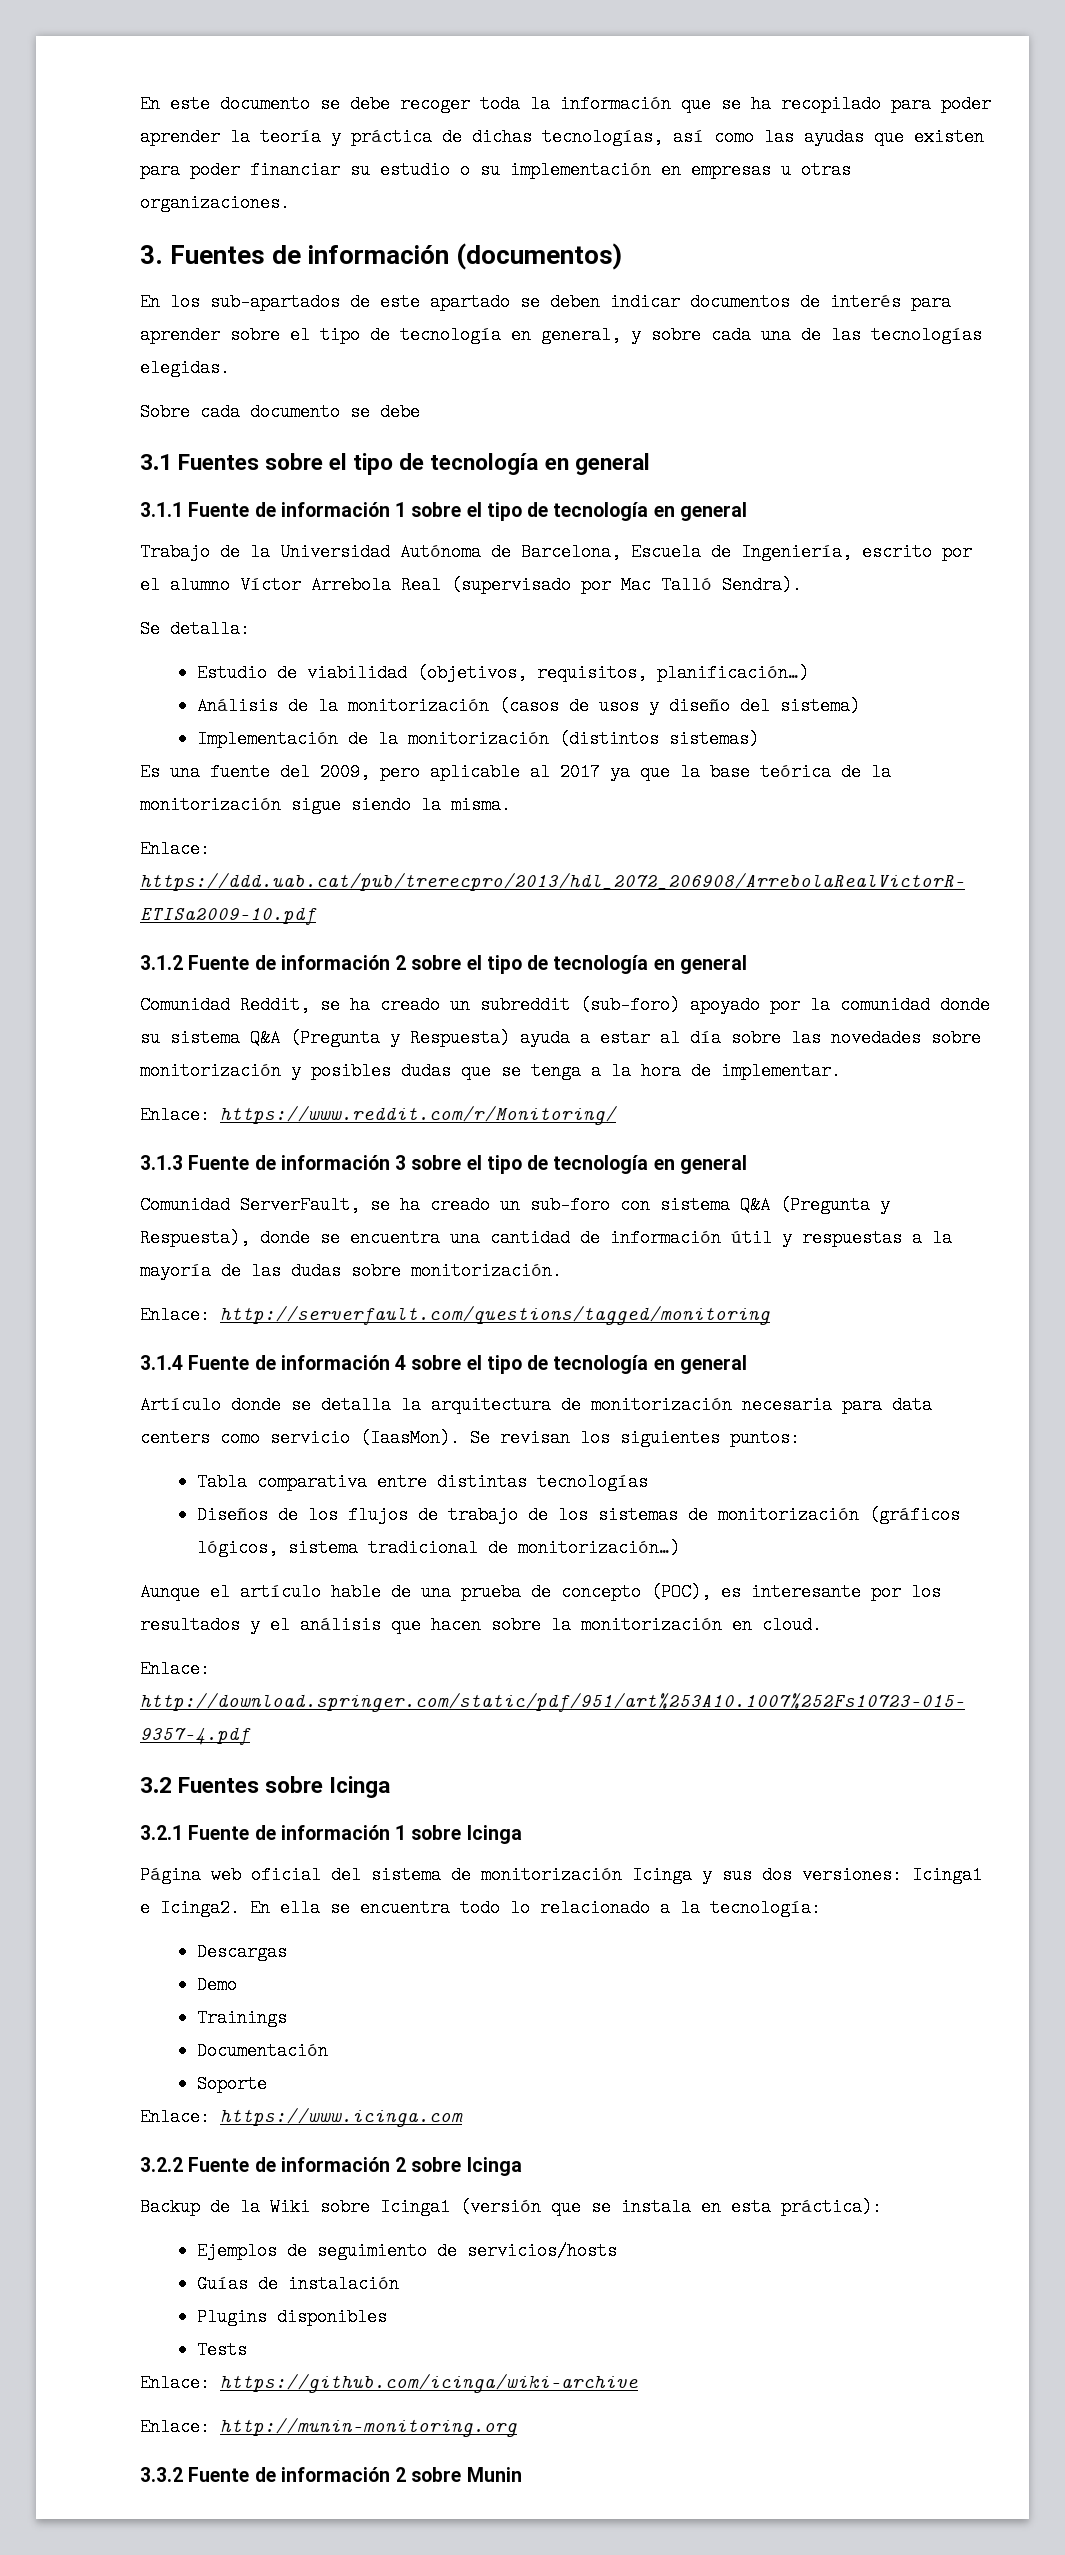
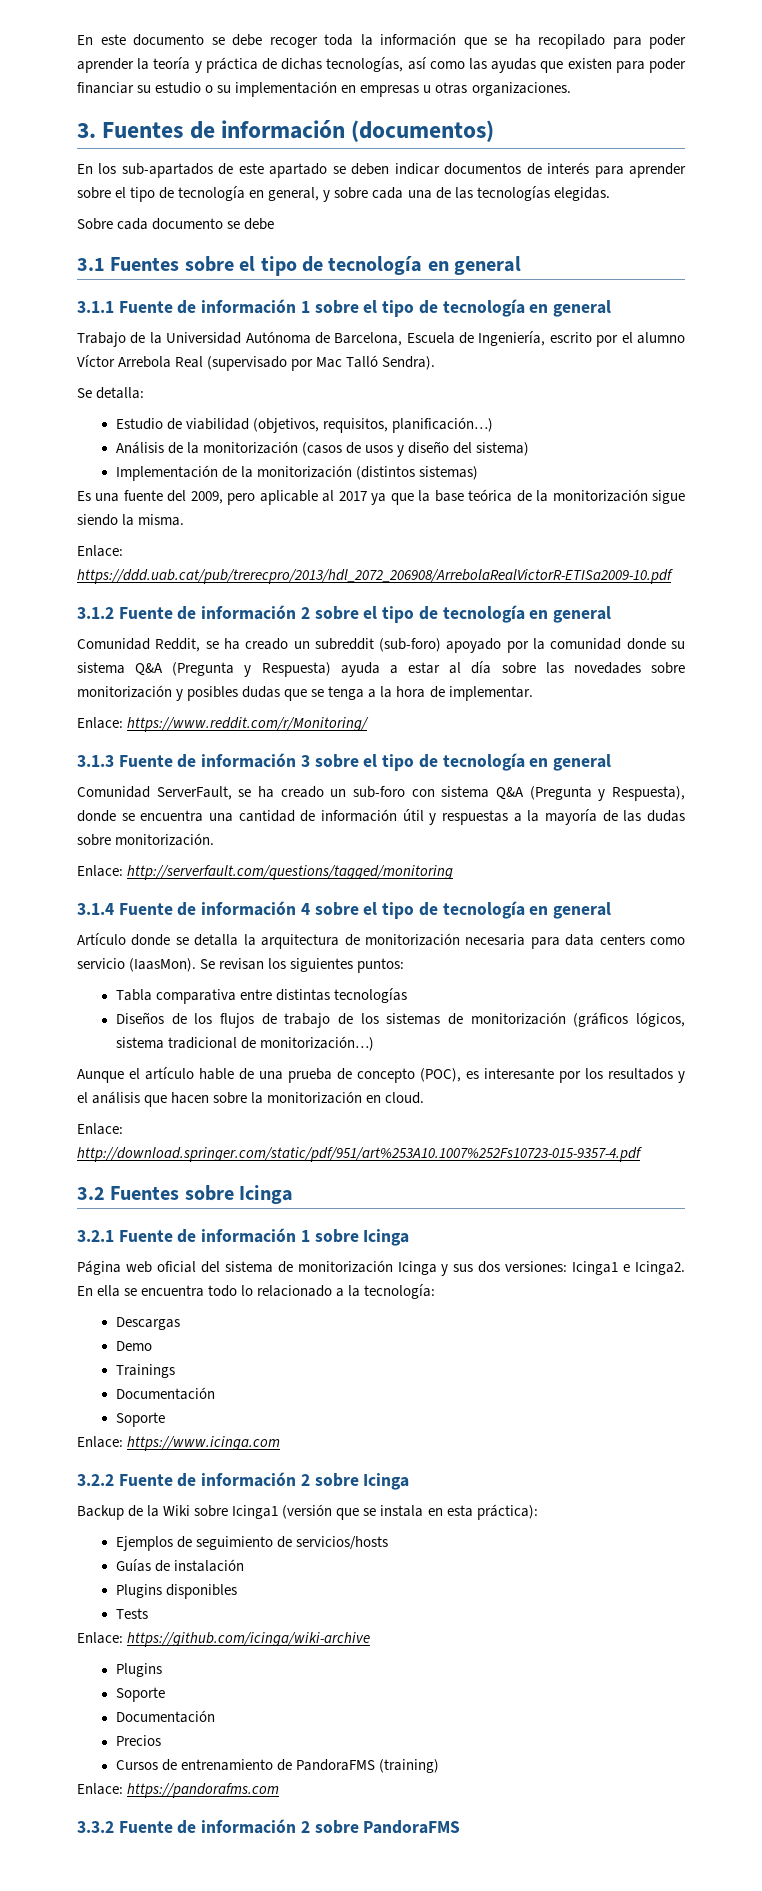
[140,2418,517,2437] // Enlace: http://munin-monitoring.org -> [115,1663,162,1677] [115,1687,165,1702] [115,1710,215,1723] [115,1735,161,1746] [115,1759,440,1773] [77,1783,280,1798] // Plugins // Soporte // Documentación // Precios // Cursos de entrenamiento de PandoraFMS (training) // Enlace: https://pandorafms.com
[466,2467,522,2482] Munin -> [363,1820,461,1834] PandoraFMS

